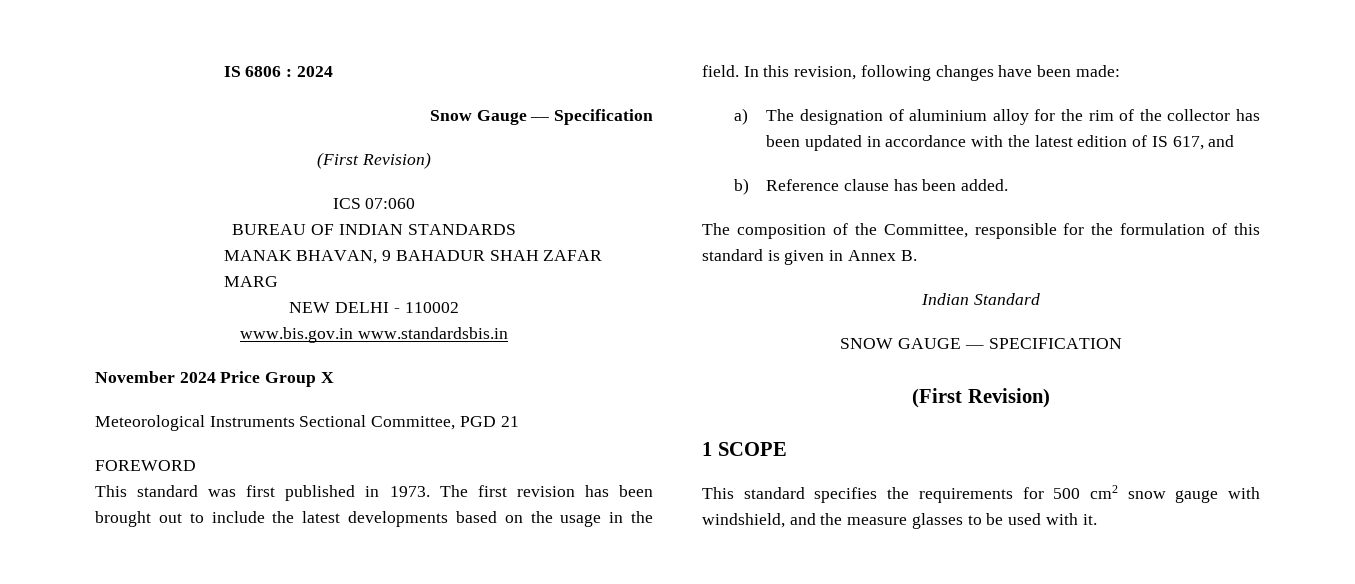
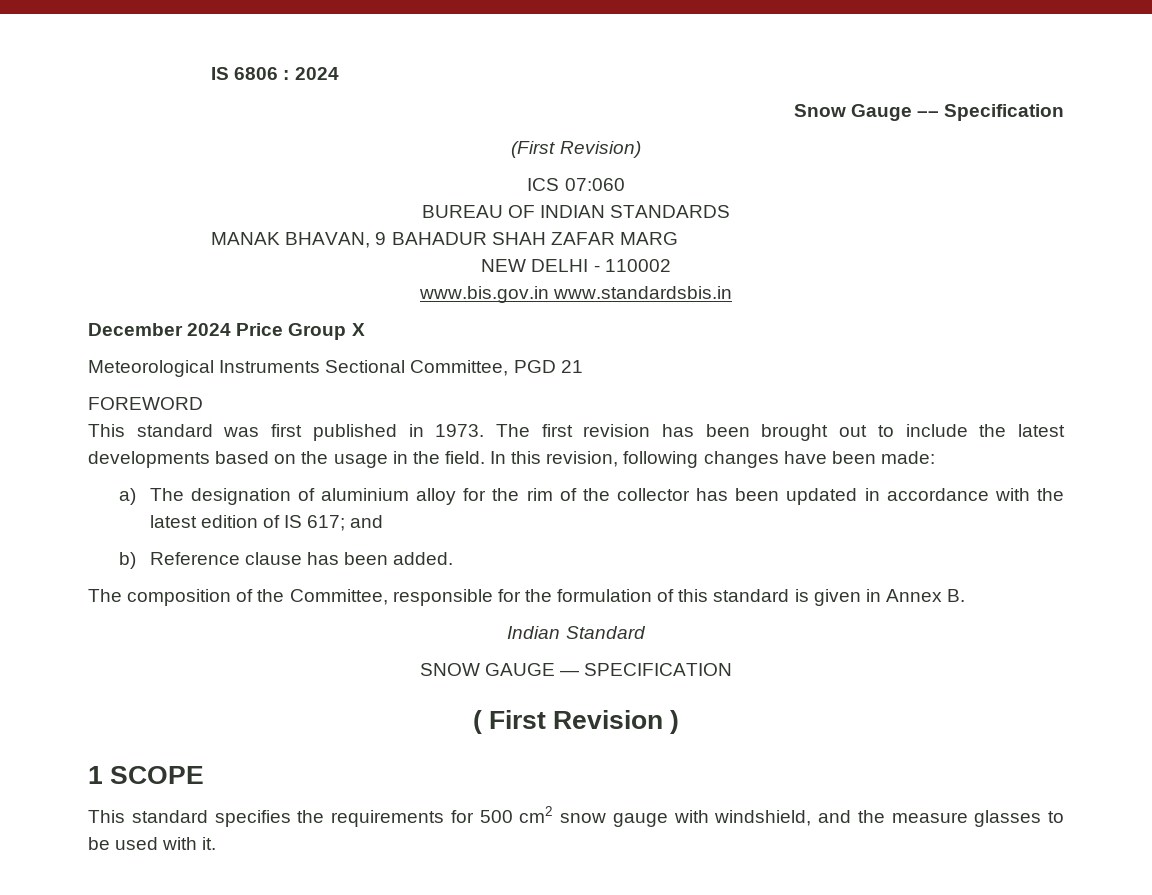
[95,371,175,383] November -> [88,323,183,336] December
[1172,136,1204,150] 617, -> [307,515,346,531] 617;
[912,388,1050,408] (First Revision) -> [472,710,680,734] ( First Revision )

